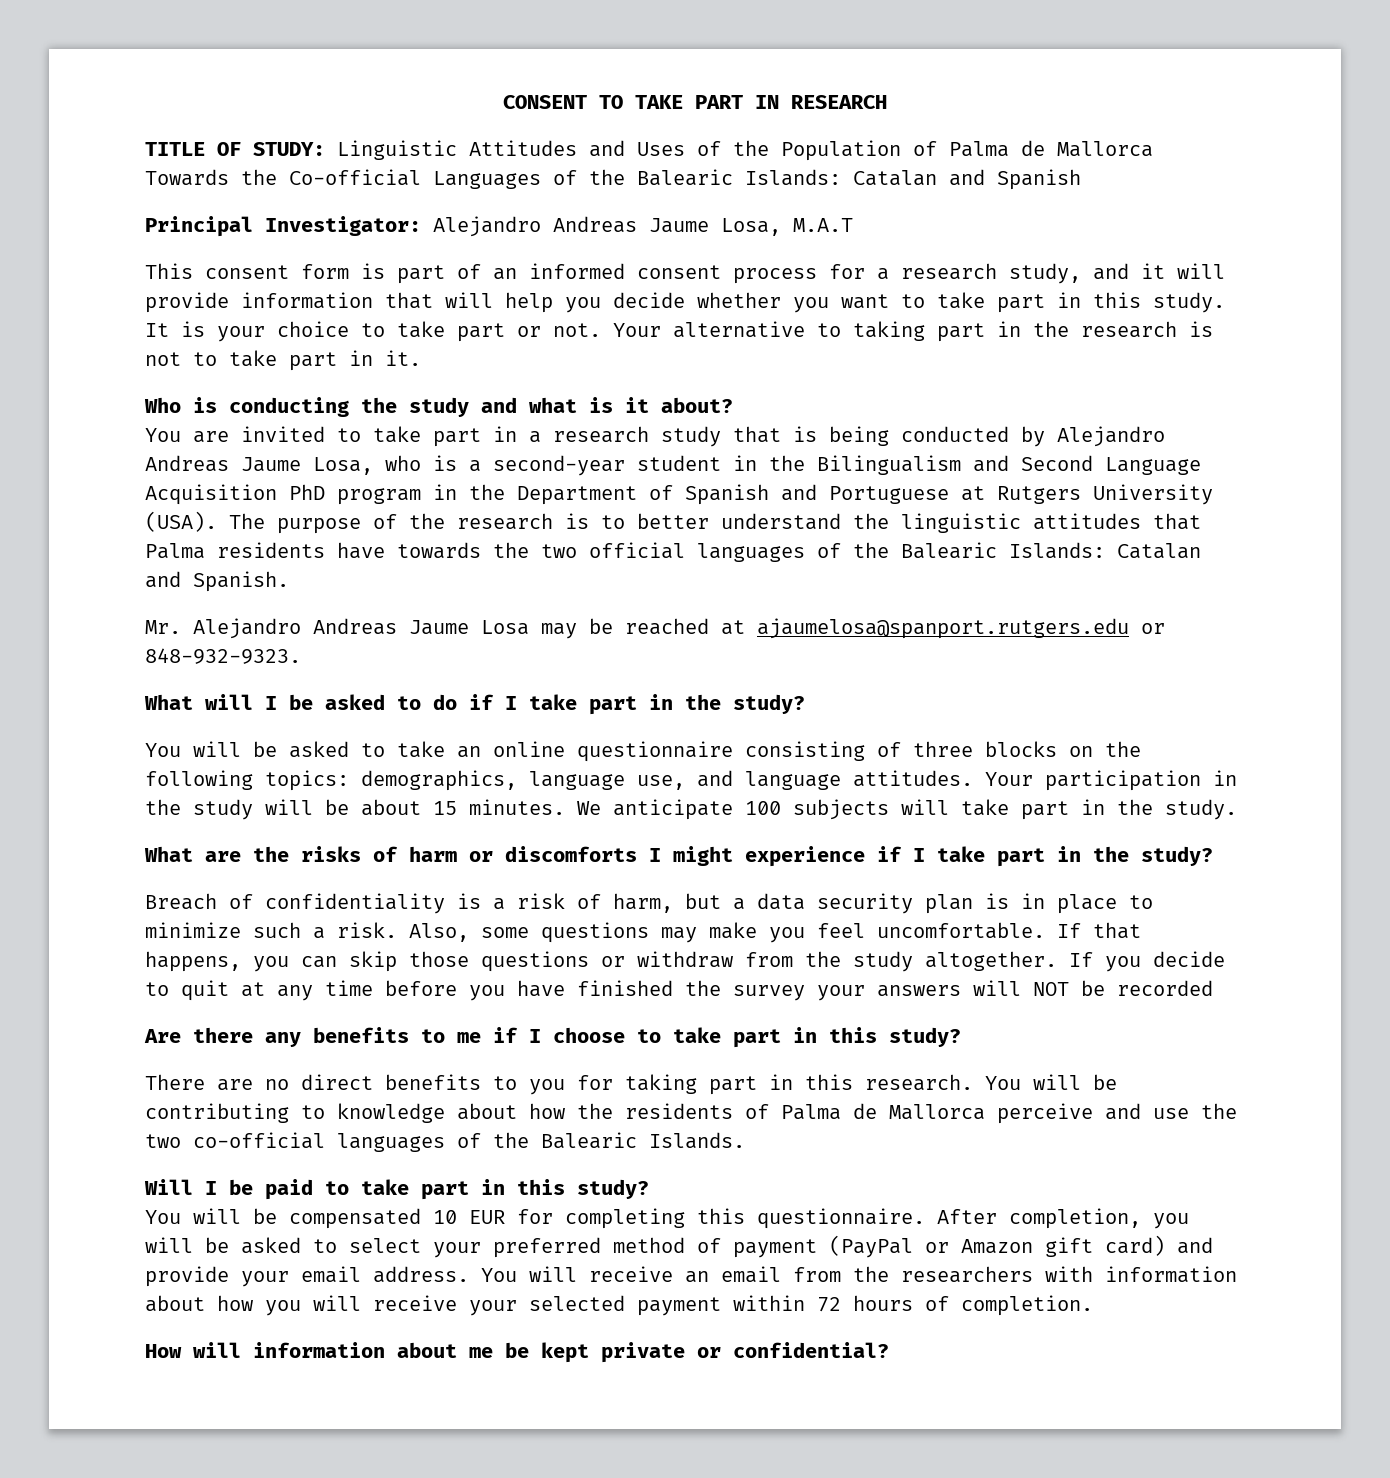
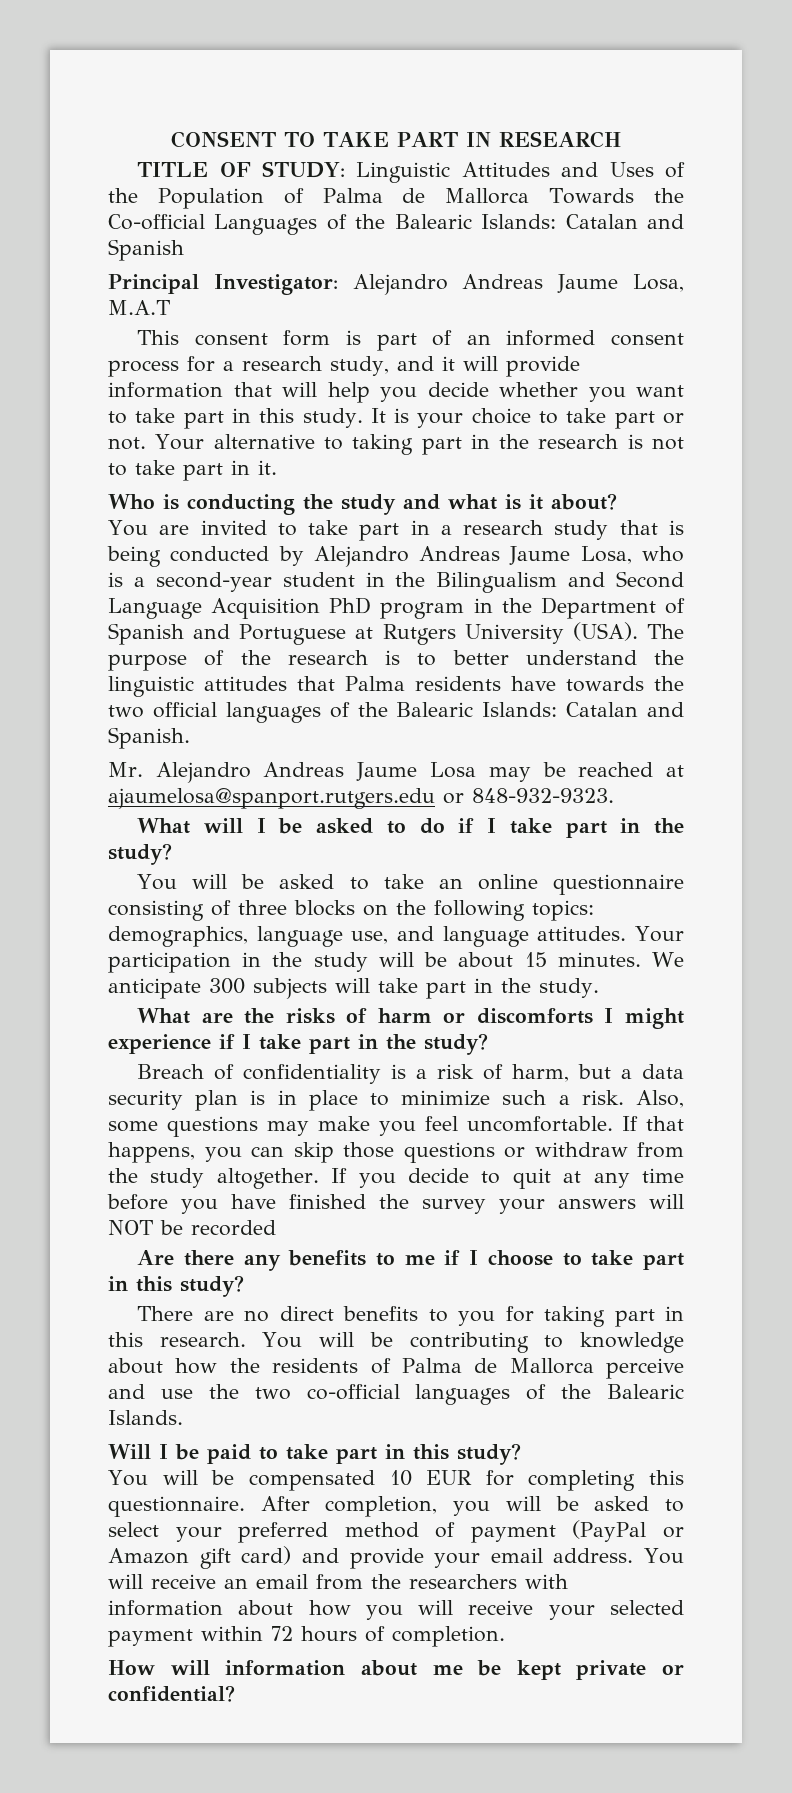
[745,801,781,815] 100 -> [209,978,245,994] 300

